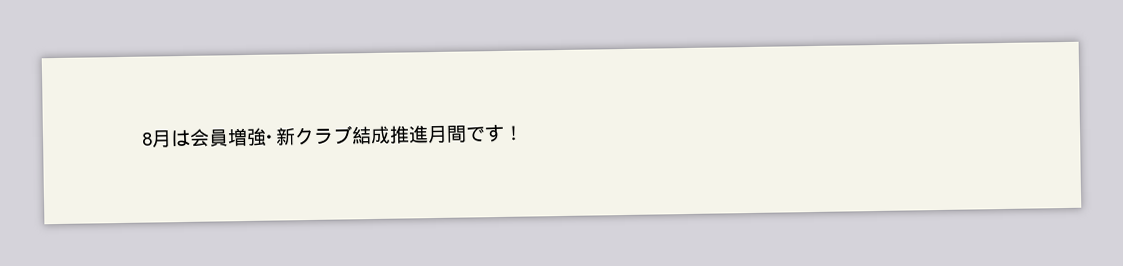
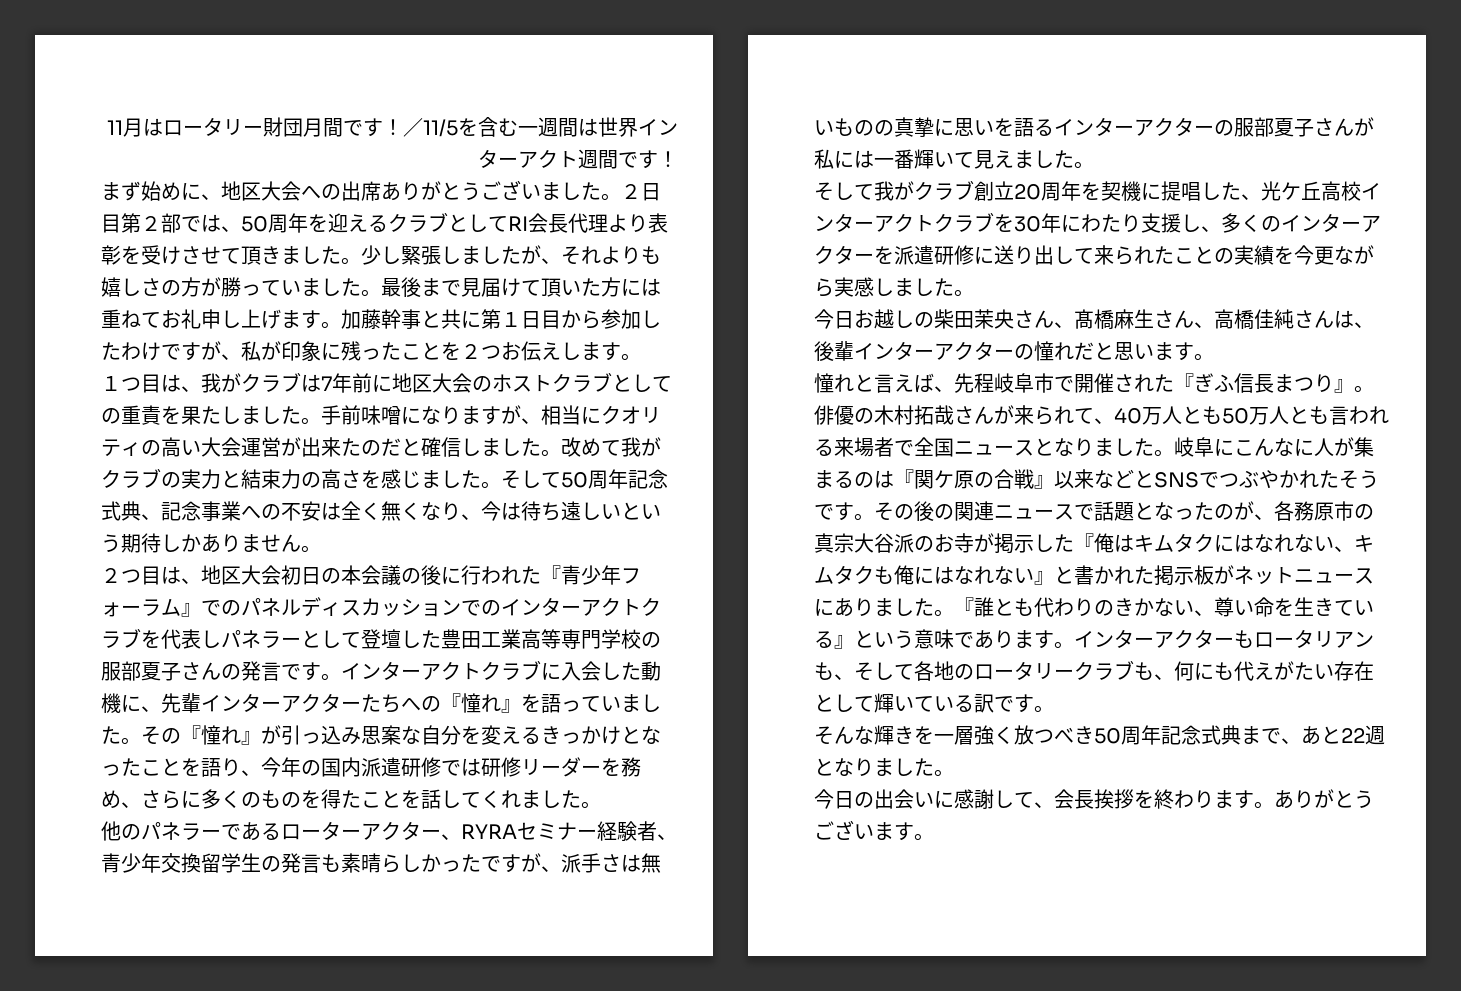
[141,123,525,148] 8月は会員増強･新クラブ結成推進月間です！ -> [107,117,678,137] [478,149,678,169] [101,180,661,201] [101,212,668,233] [101,245,661,265] [101,277,661,297] [101,309,661,329] [101,341,641,361] [101,372,672,393] [101,405,661,425] [101,437,661,457] [101,468,668,489] [101,501,661,521] [101,533,321,553] [101,565,641,585] [101,597,661,617] [101,628,661,649] [101,660,661,681] [101,693,661,713] [101,725,661,745] [101,757,641,777] [101,789,601,809] [101,821,677,842] [101,853,661,873] [814,117,1374,137] [814,149,1094,169] [814,180,1381,201] [814,212,1381,233] [814,245,1374,265] [814,277,974,297] [814,309,1374,330] [814,341,1214,361] [814,373,1374,393] [814,405,1389,425] [814,437,1374,457] [814,469,1379,489] [814,501,1374,521] [814,533,1374,554] [814,565,1374,586] [814,597,1374,617] [814,629,1374,649] [814,660,1374,681] [814,693,1054,713] [814,725,1385,745] [814,758,954,777] [814,789,1374,809] [814,820,934,841] 11月はロータリー財団月間です！／11/5を含む一週間は世界インターアクト週間です！ // まず始めに、地区大会への出席ありがとうございました。２日目第２部では、50周年を迎えるクラブとしてRI会長代理より表彰を受けさせて頂きました。少し緊張しましたが、それよりも嬉しさの方が勝っていました。最後まで見届けて頂いた方には重ねてお礼申し上げます。加藤幹事と共に第１日目から参加したわけですが、私が印象に残ったことを２つお伝えします。 // １つ目は、我がクラブは7年前に地区大会のホストクラブとしての重責を果たしました。手前味噌になりますが、相当にクオリティの高い大会運営が出来たのだと確信しました。改めて我がクラブの実力と結束力の高さを感じました。そして50周年記念式典、記念事業への不安は全く無くなり、今は待ち遠しいという期待しかありません。 // ２つ目は、地区大会初日の本会議の後に行われた『青少年フォーラム』でのパネルディスカッションでのインターアクトクラブを代表しパネラーとして登壇した豊田工業高等専門学校の服部夏子さんの発言です。インターアクトクラブに入会した動機に、先輩インターアクターたちへの『憧れ』を語っていました。その『憧れ』が引っ込み思案な自分を変えるきっかけとなったことを語り、今年の国内派遣研修では研修リーダーを務め、さらに多くのものを得たことを話してくれました。 // 他のパネラーであるローターアクター、RYRAセミナー経験者、青少年交換留学生の発言も素晴らしかったですが、派手さは無いものの真摯に思いを語るインターアクターの服部夏子さんが私には一番輝いて見えました。 // そして我がクラブ創立20周年を契機に提唱した、光ケ丘高校インターアクトクラブを30年にわたり支援し、多くのインターアクターを派遣研修に送り出して来られたことの実績を今更ながら実感しました。 // 今日お越しの柴田茉央さん、髙橋麻生さん、高橋佳純さんは、後輩インターアクターの憧れだと思います。 // 憧れと言えば、先程岐阜市で開催された『ぎふ信長まつり』。俳優の木村拓哉さんが来られて、40万人とも50万人とも言われる来場者で全国ニュースとなりました。岐阜にこんなに人が集まるのは『関ケ原の合戦』以来などとSNSでつぶやかれたそうです。その後の関連ニュースで話題となったのが、各務原市の真宗大谷派のお寺が掲示した『俺はキムタクにはなれない、キムタクも俺にはなれない』と書かれた掲示板がネットニュースにありました。『誰とも代わりのきかない、尊い命を生きている』という意味であります。インターアクターもロータリアンも、そして各地のロータリークラブも、何にも代えがたい存在として輝いている訳です。 // そんな輝きを一層強く放つべき50周年記念式典まで、あと22週となりました。 // 今日の出会いに感謝して、会長挨拶を終わります。ありがとうございます。

